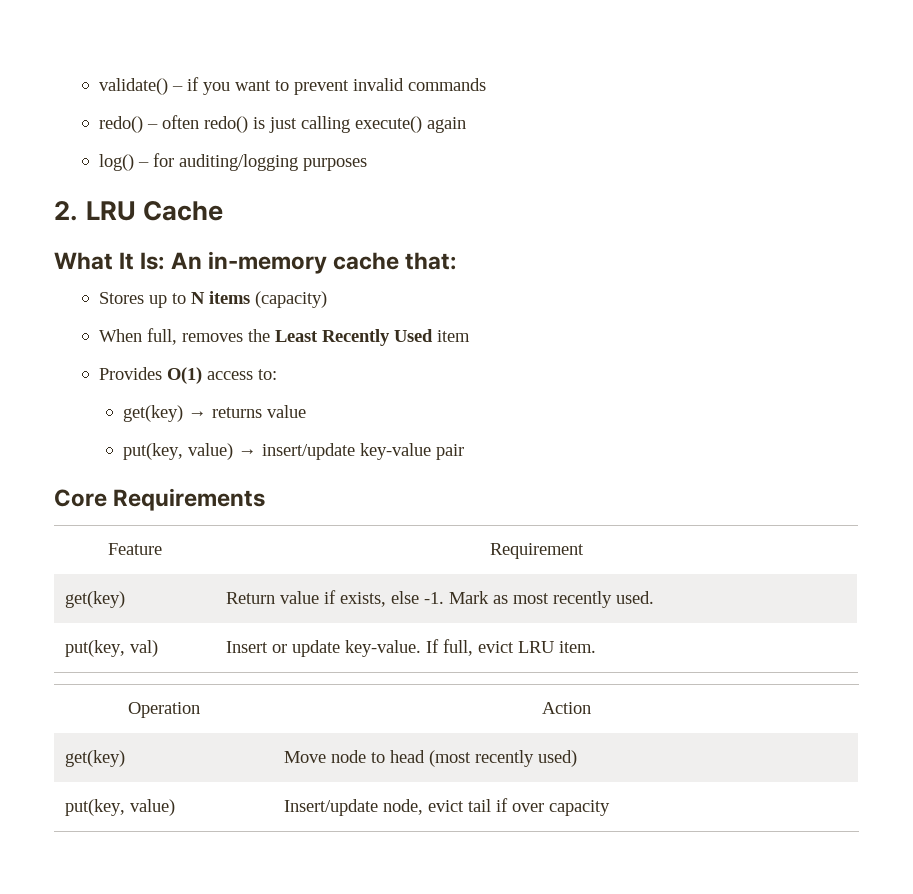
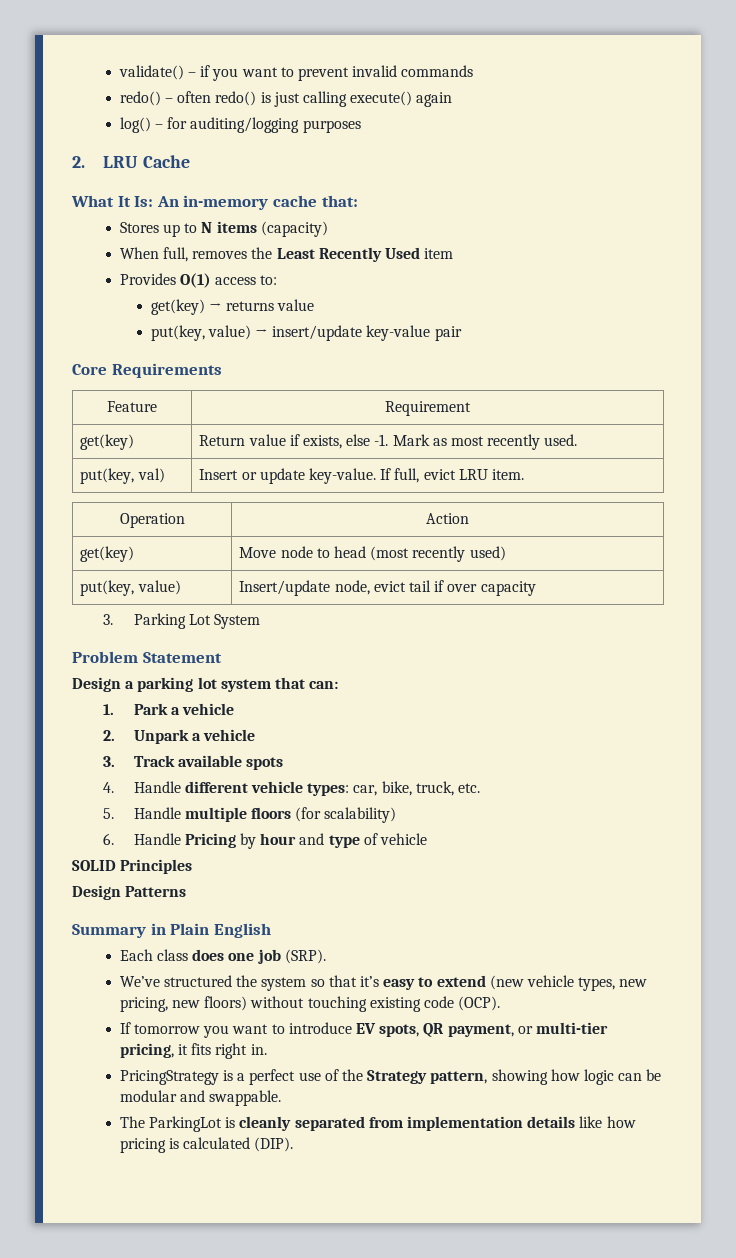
(610, 808) none -> [102,613,261,629] [72,651,222,663] [72,677,339,692] [102,703,235,715] [102,729,256,744] [102,755,284,770] [102,781,480,796] [102,807,397,823] [102,833,427,849] [72,859,193,874] [72,885,187,900] [72,923,271,938] [119,949,326,964] [119,975,648,991] [119,996,501,1012] [119,1022,608,1038] [119,1043,267,1059] [119,1069,662,1085] [119,1090,282,1106] [119,1116,636,1132] [119,1137,294,1153] // 3. Parking Lot System // Problem Statement // Design a parking lot system that can: // 1. Park a vehicle // 2. Unpark a vehicle // 3. Track available spots // 4. Handle different vehicle types: car, bike, truck, etc. // 5. Handle multiple floors (for scalability) // 6. Handle Pricing by hour and type of vehicle // SOLID Principles // Design Patterns // Summary in Plain English // Each class does one job (SRP). // We’ve structured the system so that it’s easy to extend (new vehicle types, new pricing, new floors) without touching existing code (OCP). // If tomorrow you want to introduce EV spots, QR payment, or multi-tier pricing, it fits right in. // PricingStrategy is a perfect use of the Strategy pattern, showing how logic can be modular and swappable. // The ParkingLot is cleanly separated from implementation details like how pricing is calculated (DIP).

